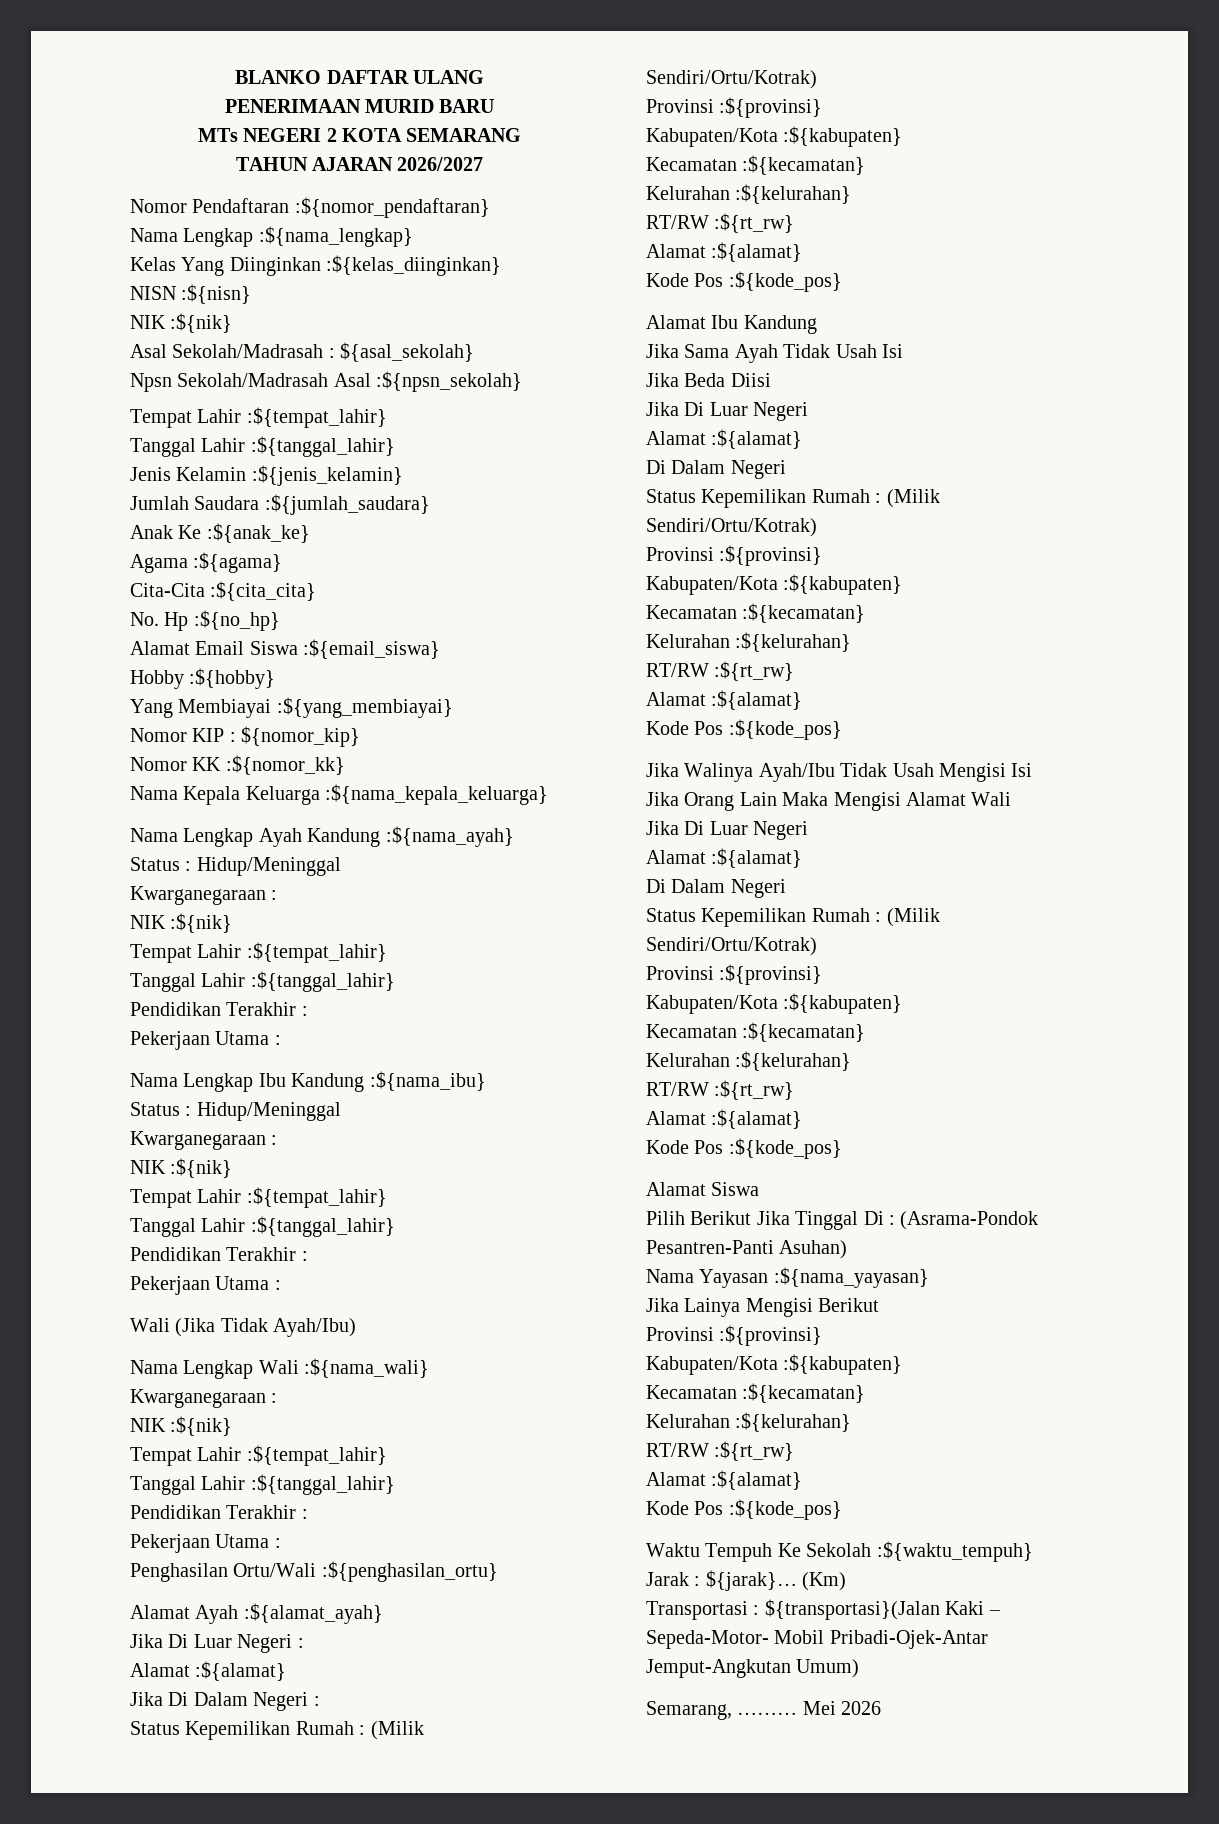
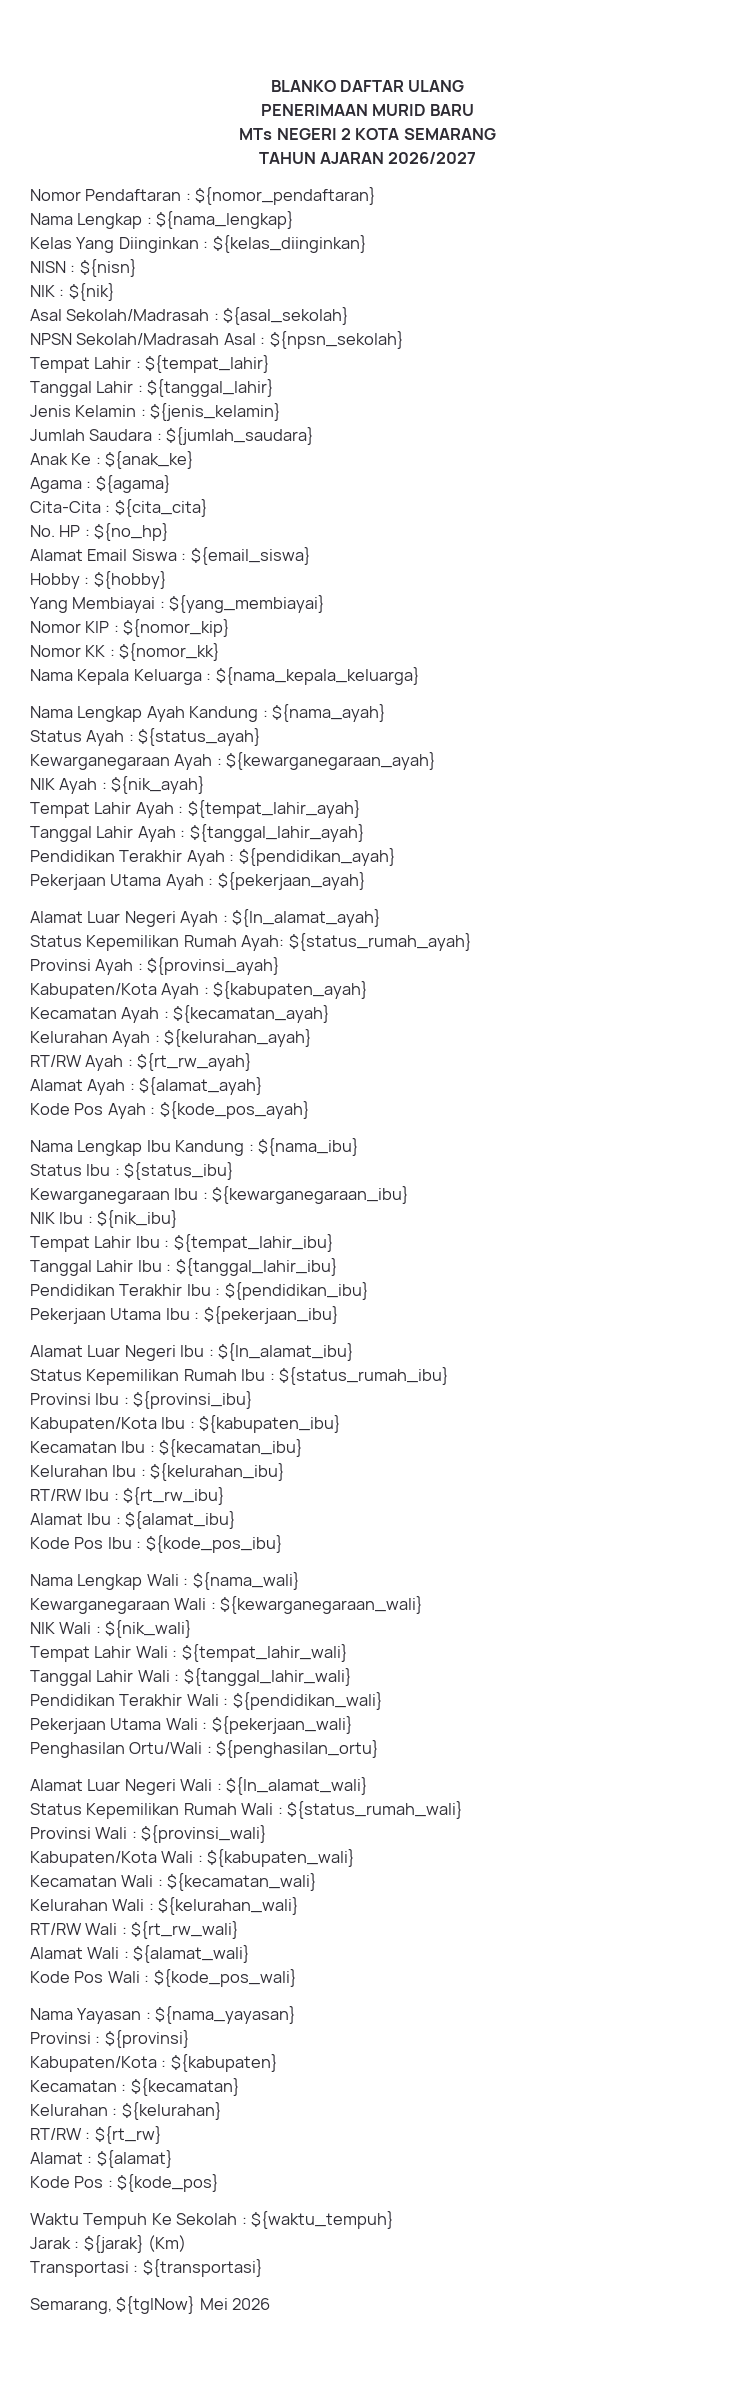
[294,197,490,218] [130,226,413,247] :${nomor_pendaftaran} // Nama Lengkap :${nama_lengkap} -> [185,187,377,205] [30,211,295,229] : ${nomor_pendaftaran} // Nama Lengkap : ${nama_lengkap}
[326,255,502,276] :${kelas_diinginkan} -> [203,235,367,253] : ${kelas_diinginkan}
[181,284,252,304] [130,313,233,333] :${nisn} // NIK :${nik} -> [70,259,137,277] [30,283,115,301] : ${nisn} // NIK : ${nik}
[130,373,172,392] Npsn -> [30,333,72,345] NPSN
[376,371,523,392] [130,407,387,428] [130,436,395,457] :${npsn_sekolah} // Tempat Lahir :${tempat_lahir} // Tanggal Lahir :${tanggal_lahir} -> [260,331,404,349] [30,355,271,373] [30,379,275,397] : ${npsn_sekolah} // Tempat Lahir : ${tempat_lahir} // Tanggal Lahir : ${tanggal_lahir}
[251,465,403,486] :${jenis_kelamin} -> [140,403,282,421] : ${jenis_kelamin}
[264,494,430,515] :${jumlah_saudara} -> [156,427,315,445] : ${jumlah_saudara}
[206,523,310,543] :${anak_ke} -> [95,451,195,469] : ${anak_ke}
[193,552,283,573] :${agama} -> [86,475,171,493] : ${agama}
[210,581,317,601] :${cita_cita} -> [105,499,208,517] : ${cita_cita}
[164,610,280,631] Hp :${no_hp} -> [59,523,170,541] HP : ${no_hp}
[303,639,441,659] :${email_siswa} -> [181,547,311,565] : ${email_siswa}
[189,668,276,689] :${hobby} -> [84,571,167,589] : ${hobby}
[276,697,453,718] :${yang_membiayai} -> [159,595,326,613] : ${yang_membiayai}
[225,755,345,775] :${nomor_kk} -> [109,643,221,661] : ${nomor_kk}
[325,784,549,805] :${nama_kepala_keluarga} -> [206,667,420,685] : ${nama_kepala_keluarga}
[385,826,514,847] [130,857,341,876] [130,886,278,905] [130,913,233,933] [130,942,387,963] [130,971,395,992] [130,1002,308,1016] [130,1031,281,1050] :${nama_ayah} // Status : Hidup/Meninggal // Kwarganegaraan : // NIK :${nik} // Tempat Lahir :${tempat_lahir} // Tanggal Lahir :${tanggal_lahir} // Pendidikan Terakhir : // Pekerjaan Utama : -> [262,704,387,722] [30,728,262,746] [30,752,437,770] [30,776,206,794] [30,800,361,818] [30,824,365,842] [30,848,396,866] [30,872,366,890] [30,909,382,927] [30,933,472,951] [30,957,281,975] [30,981,369,999] [30,1005,331,1023] [30,1029,313,1047] [30,1053,253,1071] [30,1077,264,1095] [30,1101,310,1119] : ${nama_ayah} // Status Ayah : ${status_ayah} // Kewarganegaraan Ayah : ${kewarganegaraan_ayah} // NIK Ayah : ${nik_ayah} // Tempat Lahir Ayah : ${tempat_lahir_ayah} // Tanggal Lahir Ayah : ${tanggal_lahir_ayah} // Pendidikan Terakhir Ayah : ${pendidikan_ayah} // Pekerjaan Utama Ayah : ${pekerjaan_ayah} // Alamat Luar Negeri Ayah : ${ln_alamat_ayah} // Status Kepemilikan Rumah Ayah: ${status_rumah_ayah} // Provinsi Ayah : ${provinsi_ayah} // Kabupaten/Kota Ayah : ${kabupaten_ayah} // Kecamatan Ayah : ${kecamatan_ayah} // Kelurahan Ayah : ${kelurahan_ayah} // RT/RW Ayah : ${rt_rw_ayah} // Alamat Ayah : ${alamat_ayah} // Kode Pos Ayah : ${kode_pos_ayah}
[369,1071,486,1091] [130,1102,341,1121] [130,1131,278,1150] [130,1158,233,1178] [130,1187,387,1208] [130,1216,395,1237] [130,1247,308,1261] [130,1276,281,1295] [130,1318,357,1337] :${nama_ibu} // Status : Hidup/Meninggal // Kwarganegaraan : // NIK :${nik} // Tempat Lahir :${tempat_lahir} // Tanggal Lahir :${tanggal_lahir} // Pendidikan Terakhir : // Pekerjaan Utama : // Wali (Jika Tidak Ayah/Ibu) -> [248,1138,360,1156] [30,1162,235,1180] [30,1186,410,1204] [30,1210,179,1228] [30,1234,334,1252] [30,1258,338,1276] [30,1282,369,1300] [30,1306,339,1324] [30,1343,355,1361] [30,1367,450,1385] [30,1391,254,1409] [30,1415,342,1433] [30,1439,304,1457] [30,1463,286,1481] [30,1487,226,1505] [30,1511,237,1529] [30,1535,283,1553] : ${nama_ibu} // Status Ibu : ${status_ibu} // Kewarganegaraan Ibu : ${kewarganegaraan_ibu} // NIK Ibu : ${nik_ibu} // Tempat Lahir Ibu : ${tempat_lahir_ibu} // Tanggal Lahir Ibu : ${tanggal_lahir_ibu} // Pendidikan Terakhir Ibu : ${pendidikan_ibu} // Pekerjaan Utama Ibu : ${pekerjaan_ibu} // Alamat Luar Negeri Ibu : ${ln_alamat_ibu} // Status Kepemilikan Rumah Ibu : ${status_rumah_ibu} // Provinsi Ibu : ${provinsi_ibu} // Kabupaten/Kota Ibu : ${kabupaten_ibu} // Kecamatan Ibu : ${kecamatan_ibu} // Kelurahan Ibu : ${kelurahan_ibu} // RT/RW Ibu : ${rt_rw_ibu} // Alamat Ibu : ${alamat_ibu} // Kode Pos Ibu : ${kode_pos_ibu}
[304,1358,430,1378] [130,1389,278,1408] [130,1416,233,1436] [130,1445,387,1466] [130,1474,395,1495] [130,1505,308,1519] [130,1534,281,1553] :${nama_wali} // Kwarganegaraan : // NIK :${nik} // Tempat Lahir :${tempat_lahir} // Tanggal Lahir :${tanggal_lahir} // Pendidikan Terakhir : // Pekerjaan Utama : -> [183,1572,300,1590] [30,1596,424,1614] [30,1620,193,1638] [30,1644,348,1662] [30,1668,352,1686] [30,1692,383,1710] [30,1716,353,1734] : ${nama_wali} // Kewarganegaraan Wali : ${kewarganegaraan_wali} // NIK Wali : ${nik_wali} // Tempat Lahir Wali : ${tempat_lahir_wali} // Tanggal Lahir Wali : ${tanggal_lahir_wali} // Pendidikan Terakhir Wali : ${pendidikan_wali} // Pekerjaan Utama Wali : ${pekerjaan_wali}
[321,1561,498,1582] [130,1603,383,1624] [130,1634,304,1653] [130,1661,287,1681] [130,1692,320,1711] [130,1721,424,1740] [646,70,817,89] [646,97,823,118] [646,126,903,147] [646,155,866,175] [646,184,852,204] [646,213,795,233] [646,242,803,262] [646,271,842,292] [646,315,817,334] [646,344,903,363] [646,373,771,387] [646,402,809,421] [646,429,803,449] [646,460,786,479] [646,489,940,508] [646,518,817,537] [646,545,823,566] [646,574,903,595] [646,603,866,623] [646,632,852,652] [646,661,795,681] [646,690,803,710] [646,719,842,740] [646,763,1033,782] [646,792,1012,811] [646,821,809,840] [646,848,803,868] [646,879,786,898] [646,908,940,927] [646,937,817,956] [646,964,823,985] [646,993,903,1014] [646,1022,866,1042] [646,1051,852,1071] [646,1080,795,1100] [646,1109,803,1129] [646,1138,842,1159] [646,1182,760,1196] [646,1211,1039,1230] [646,1240,848,1259] [646,1267,929,1288] [646,1298,880,1317] [646,1325,823,1346] [646,1354,903,1375] [646,1383,866,1403] [646,1412,852,1432] [646,1441,795,1461] [646,1470,803,1490] [646,1499,842,1520] :${penghasilan_ortu} // Alamat Ayah :${alamat_ayah} // Jika Di Luar Negeri : // Alamat :${alamat} // Jika Di Dalam Negeri : // Status Kepemilikan Rumah : (Milik Sendiri/Ortu/Kotrak) // Provinsi :${provinsi} // Kabupaten/Kota :${kabupaten} // Kecamatan :${kecamatan} // Kelurahan :${kelurahan} // RT/RW :${rt_rw} // Alamat :${alamat} // Kode Pos :${kode_pos} // Alamat Ibu Kandung // Jika Sama Ayah Tidak Usah Isi // Jika Beda Diisi // Jika Di Luar Negeri // Alamat :${alamat} // Di Dalam Negeri // Status Kepemilikan Rumah : (Milik Sendiri/Ortu/Kotrak) // Provinsi :${provinsi} // Kabupaten/Kota :${kabupaten} // Kecamatan :${kecamatan} // Kelurahan :${kelurahan} // RT/RW :${rt_rw} // Alamat :${alamat} // Kode Pos :${kode_pos} // Jika Walinya Ayah/Ibu Tidak Usah Mengisi Isi // Jika Orang Lain Maka Mengisi Alamat Wali // Jika Di Luar Negeri // Alamat :${alamat} // Di Dalam Negeri // Status Kepemilikan Rumah : (Milik Sendiri/Ortu/Kotrak) // Provinsi :${provinsi} // Kabupaten/Kota :${kabupaten} // Kecamatan :${kecamatan} // Kelurahan :${kelurahan} // RT/RW :${rt_rw} // Alamat :${alamat} // Kode Pos :${kode_pos} // Alamat Siswa // Pilih Berikut Jika Tinggal Di : (Asrama-Pondok Pesantren-Panti Asuhan) // Nama Yayasan :${nama_yayasan} // Jika Lainya Mengisi Berikut // Provinsi :${provinsi} // Kabupaten/Kota :${kabupaten} // Kecamatan :${kecamatan} // Kelurahan :${kelurahan} // RT/RW :${rt_rw} // Alamat :${alamat} // Kode Pos :${kode_pos} -> [206,1740,380,1758] [30,1777,369,1795] [30,1801,464,1819] [30,1825,268,1843] [30,1849,356,1867] [30,1873,318,1891] [30,1897,300,1915] [30,1921,240,1939] [30,1945,251,1963] [30,1969,297,1987] [30,2006,297,2024] [30,2030,190,2048] [30,2054,278,2072] [30,2078,240,2096] [30,2102,222,2120] [30,2126,162,2144] [30,2150,173,2168] [30,2174,220,2192] : ${penghasilan_ortu} // Alamat Luar Negeri Wali : ${ln_alamat_wali} // Status Kepemilikan Rumah Wali : ${status_rumah_wali} // Provinsi Wali : ${provinsi_wali} // Kabupaten/Kota Wali : ${kabupaten_wali} // Kecamatan Wali : ${kecamatan_wali} // Kelurahan Wali : ${kelurahan_wali} // RT/RW Wali : ${rt_rw_wali} // Alamat Wali : ${alamat_wali} // Kode Pos Wali : ${kode_pos_wali} // Nama Yayasan : ${nama_yayasan} // Provinsi : ${provinsi} // Kabupaten/Kota : ${kabupaten} // Kecamatan : ${kecamatan} // Kelurahan : ${kelurahan} // RT/RW : ${rt_rw} // Alamat : ${alamat} // Kode Pos : ${kode_pos}
[876,1541,1033,1562] :${waktu_tempuh} -> [241,2211,395,2229] : ${waktu_tempuh}
[705,1570,797,1591] ${jarak}… -> [83,2235,144,2253] ${jarak}
[764,1599,1001,1620] [646,1630,988,1649] [646,1659,860,1678] ${transportasi}(Jalan Kaki – Sepeda-Motor- Mobil Pribadi-Ojek-Antar Jemput-Angkutan Umum) -> [142,2259,263,2277] ${transportasi}
[737,1712,798,1715] ……… -> [116,2296,196,2314] ${tglNow}

